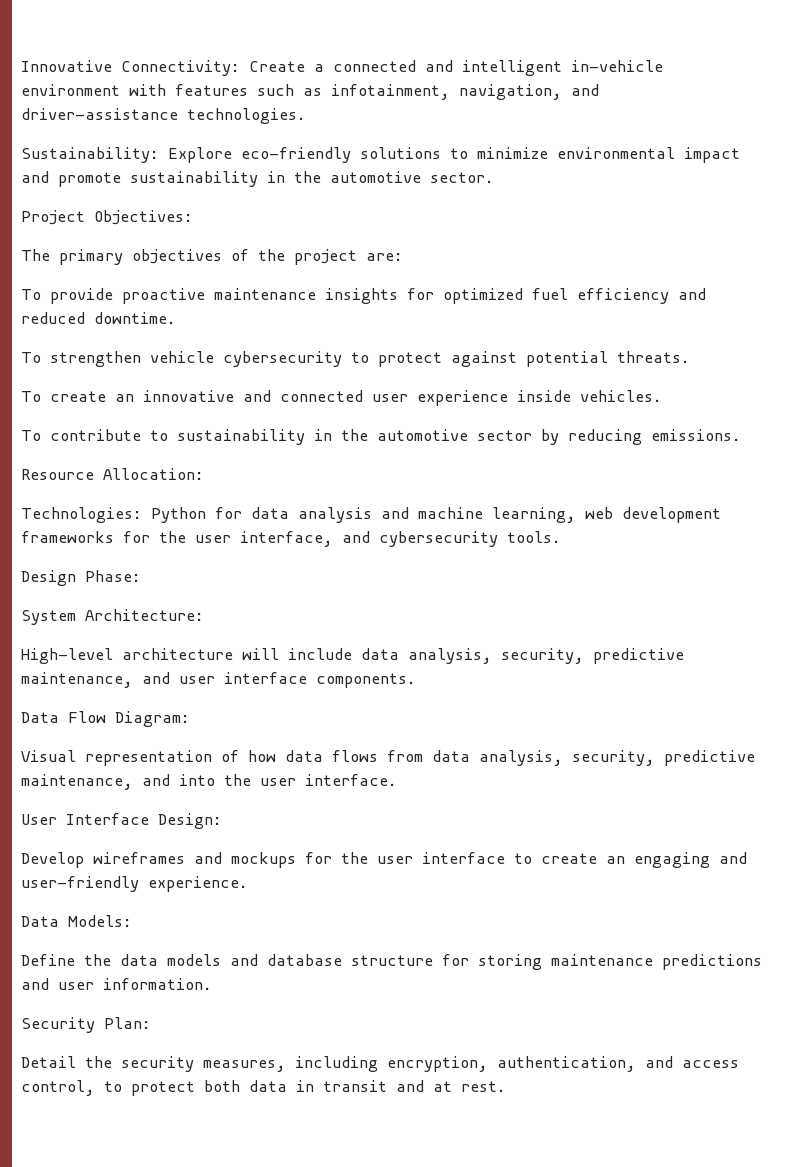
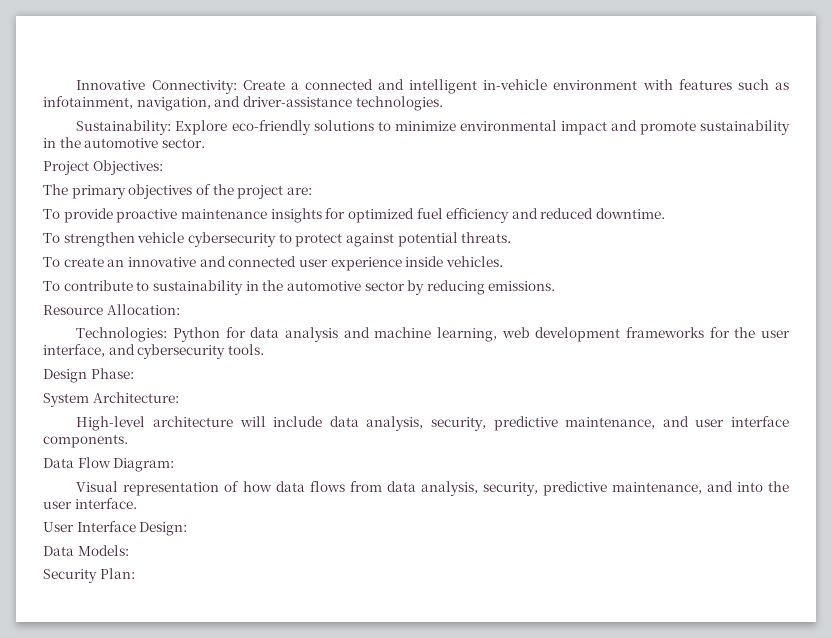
[21,852,747,868] [21,876,248,892] [21,915,132,927] [21,954,762,970] [21,978,212,990] [21,1017,151,1033] [21,1056,739,1072] [21,1080,506,1096] Develop wireframes and mockups for the user interface to create an engaging and user-friendly experience. // Data Models: // Define the data models and database structure for storing maintenance predictions and user information. // Security Plan: // Detail the security measures, including encryption, authentication, and access control, to protect both data in transit and at rest. -> [43,545,129,556] [43,568,135,583] Data Models: // Security Plan:

